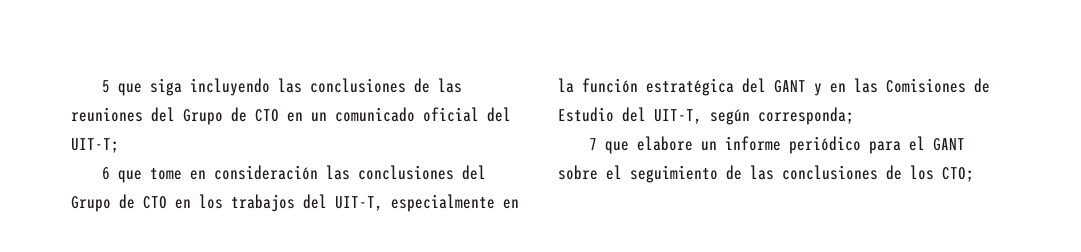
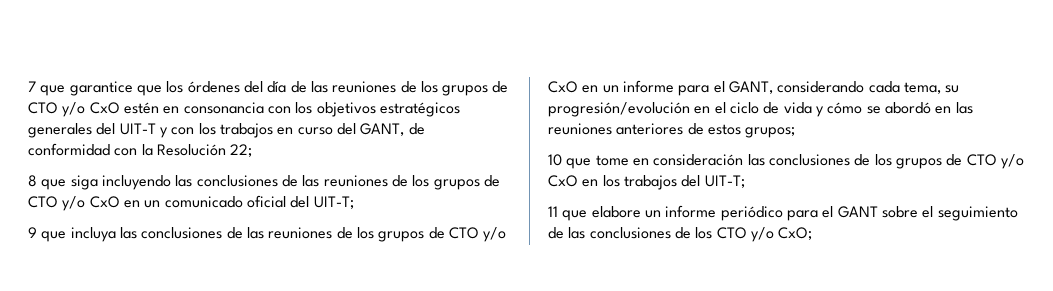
[101,80,110,93] 5 -> [28,81,509,96] [28,102,460,117] [28,123,425,138] [28,143,253,157] [28,175,37,187] 7 que garantice que los órdenes del día de las reuniones de los grupos de CTO y/o CxO estén en consonancia con los objetivos estratégicos generales del UIT-T y con los trabajos en curso del GANT, de conformidad con la Resolución 22; // 8
[151,107,279,125] del Grupo de CTO -> [391,175,500,190] [28,196,120,211] de los grupos de CTO y/o CxO
[101,167,110,180] 6 -> [28,227,507,242] [548,80,960,96] [548,102,973,117] [548,123,796,138] [548,154,562,166] 9 que incluya las conclusiones de las reuniones de los grupos de CTO y/o CxO en un informe para el GANT, considerando cada tema, su progresión/evolución en el ciclo de vida y cómo se abordó en las reuniones anteriores de estos grupos; // 10
[461,165,486,180] [71,194,519,212] [558,78,990,96] [558,107,854,125] [588,138,597,150] del Grupo de CTO en los trabajos del UIT-T, especialmente en la función estratégica del GANT y en las Comisiones de Estudio del UIT-T, según corresponda; // 7 -> [854,154,1024,169] [548,175,745,190] [548,206,558,217] de los grupos de CTO y/o CxO en los trabajos del UIT-T; // 11
[942,167,974,182] CTO; -> [716,227,813,242] CTO y/o CxO;

